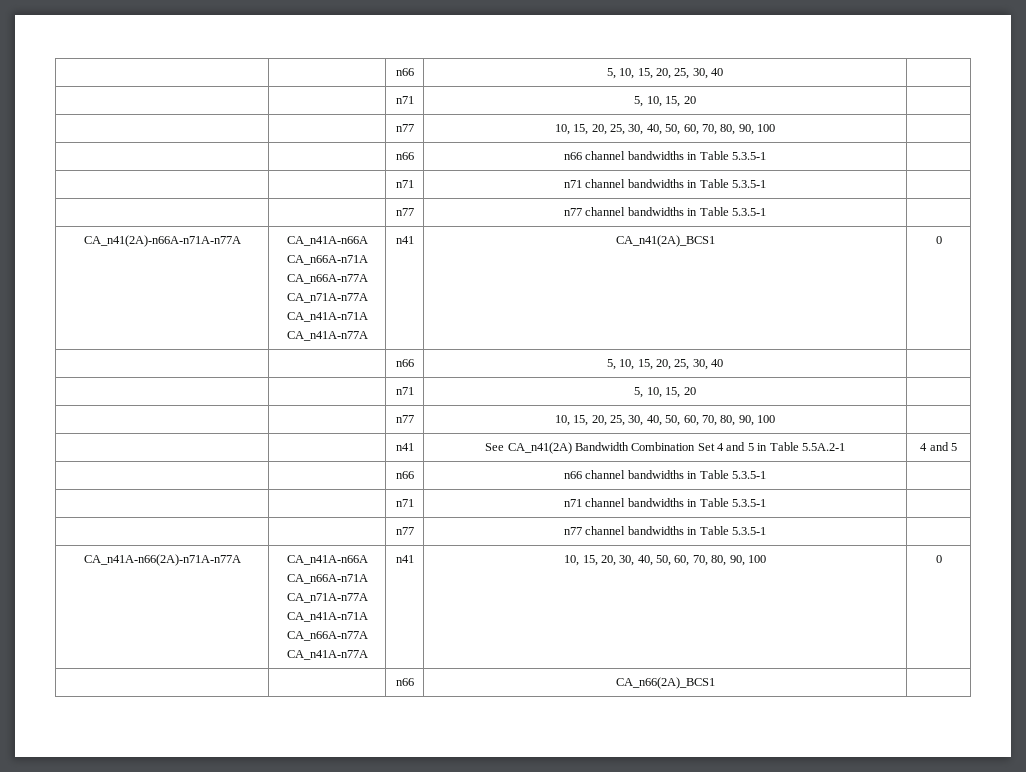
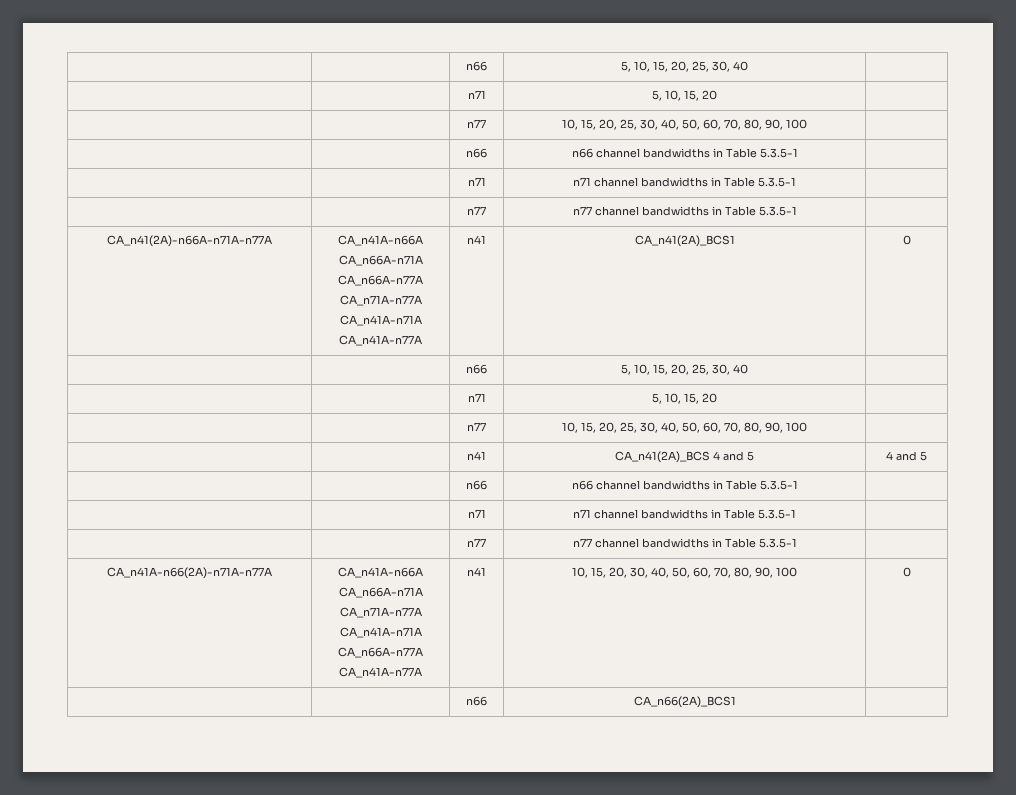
[485,442,845,454] See CA_n41(2A) Bandwidth Combination Set 4 and 5 in Table 5.5A.2-1 -> [615,451,754,463] CA_n41(2A)_BCS 4 and 5

